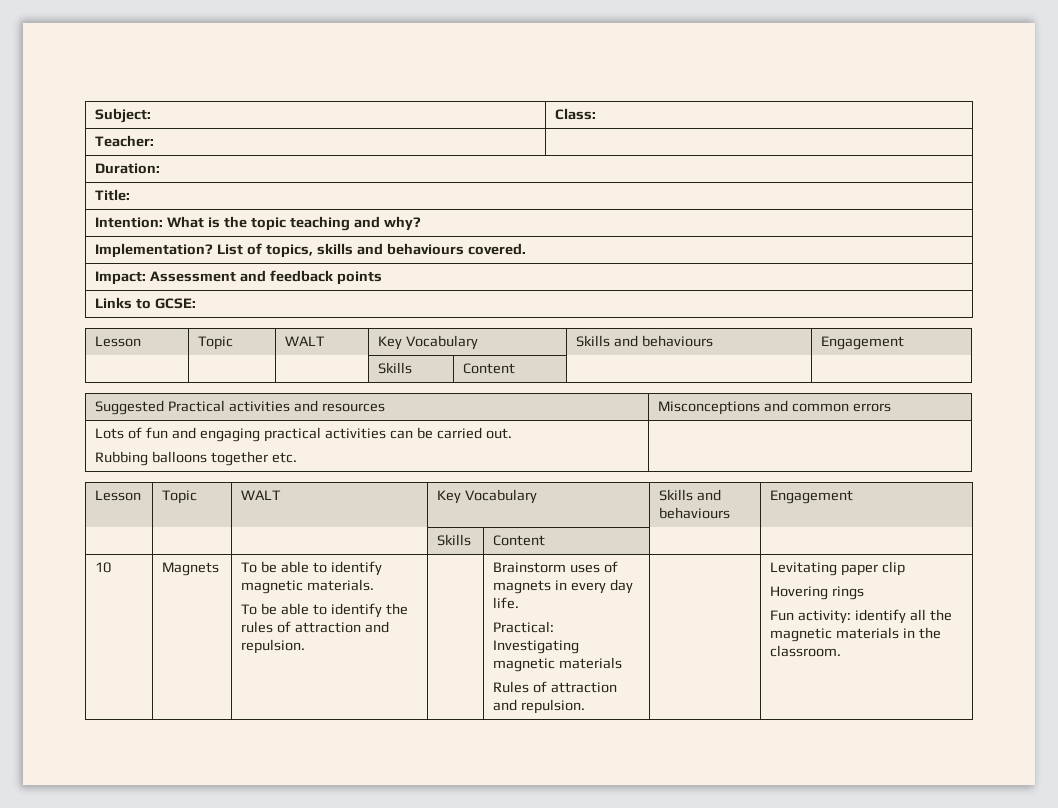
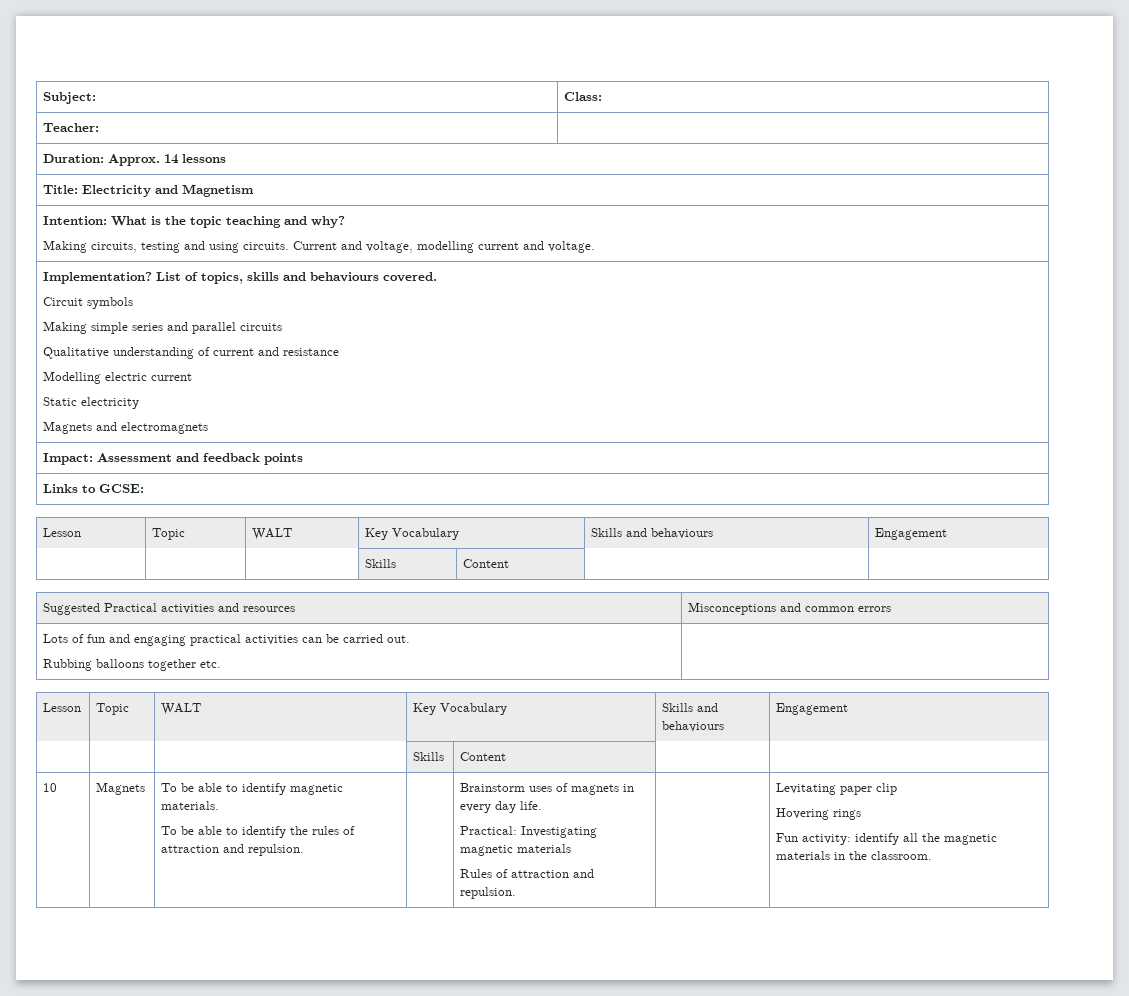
[95,189,131,201] // Title: -> [108,154,227,166] [43,184,255,197] Approx. 14 lessons // Title: Electricity and Magnetism
(421, 223) none -> [43,240,596,253] // Making circuits, testing and using circuits. Current and voltage, modelling current and voltage.
(526, 249) none -> [43,297,134,309] [43,321,283,334] [43,347,340,359] [43,371,193,384] [43,397,140,409] [43,421,209,434] // Circuit symbols // Making simple series and parallel circuits // Qualitative understanding of current and resistance // Modelling electric current // Static electricity // Magnets and electromagnets

